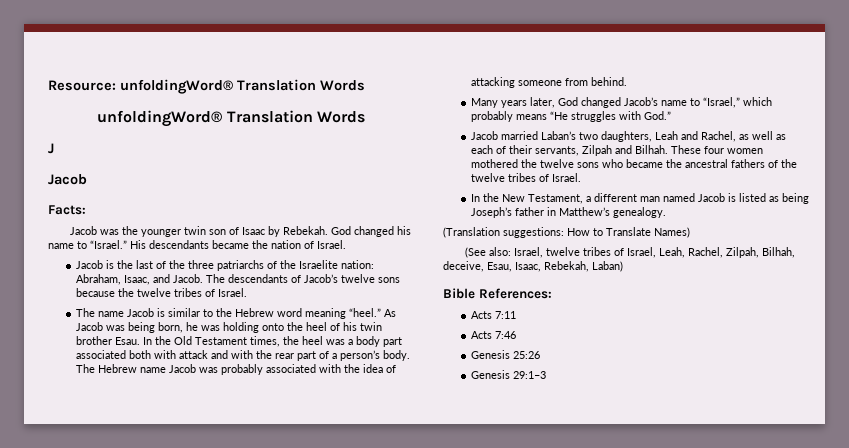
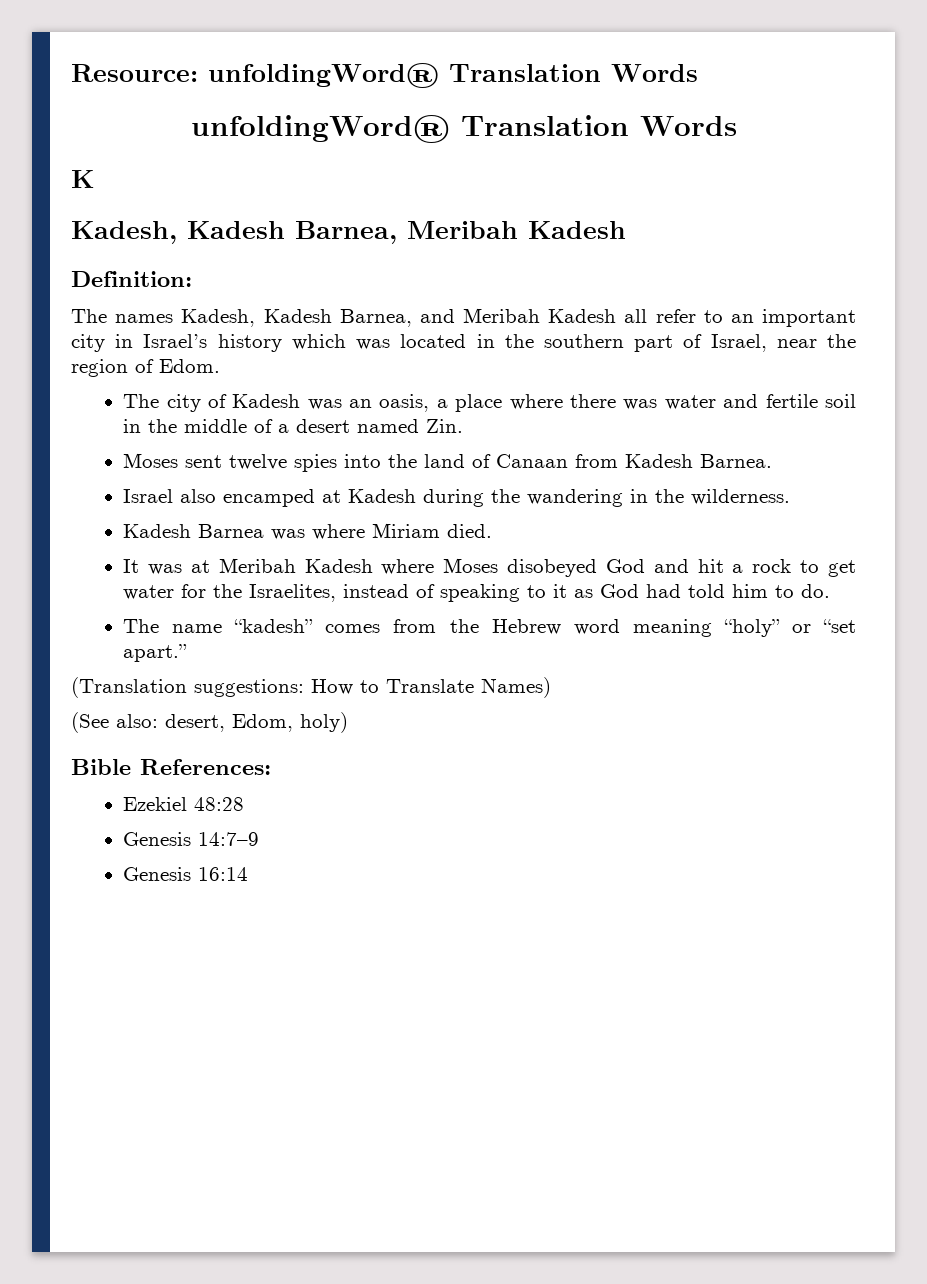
[48,143,54,154] [48,174,87,185] [48,205,86,215] [70,226,412,237] [48,240,346,249] [75,260,374,271] [75,274,400,285] [75,288,247,297] [75,308,396,319] [75,322,382,333] [75,336,402,347] [75,350,410,361] [75,364,396,375] [470,77,627,88] [470,97,772,108] [470,111,671,122] [470,131,786,142] [470,145,763,156] [470,159,797,168] [470,173,581,182] [470,193,809,204] [470,207,666,218] J // Jacob // Facts: // Jacob was the younger twin son of Isaac by Rebekah. God changed his name to “Israel.” His descendants became the nation of Israel. // Jacob is the last of the three patriarchs of the Israelite nation: Abraham, Isaac, and Jacob. The descendants of Jacob’s twelve sons because the twelve tribes of Israel. // The name Jacob is similar to the Hebrew word meaning “heel.” As Jacob was being born, he was holding onto the heel of his twin brother Esau. In the Old Testament times, the heel was a body part associated both with attack and with the rear part of a person’s body. The Hebrew name Jacob was probably associated with the idea of attacking someone from behind. // Many years later, God changed Jacob’s name to “Israel,” which probably means “He struggles with God.” // Jacob married Laban’s two daughters, Leah and Rachel, as well as each of their servants, Zilpah and Bilhah. These four women mothered the twelve sons who became the ancestral fathers of the twelve tribes of Israel. // In the New Testament, a different man named Jacob is listed as being Joseph’s father in Matthew’s genealogy. -> [71,170,94,188] [71,221,626,244] [71,271,192,287] [71,308,856,327] [71,334,856,352] [71,359,220,377] [123,394,856,412] [123,419,464,433] [123,453,773,472] [123,489,791,507] [123,523,493,540] [123,558,856,577] [123,584,831,602] [123,619,857,637] [123,644,188,662] K // Kadesh, Kadesh Barnea, Meribah Kadesh // Definition: // The names Kadesh, Kadesh Barnea, and Meribah Kadesh all refer to an important city in Israel’s history which was located in the southern part of Israel, near the region of Edom. // The city of Kadesh was an oasis, a place where there was water and fertile soil in the middle of a desert named Zin. // Moses sent twelve spies into the land of Canaan from Kadesh Barnea. // Israel also encamped at Kadesh during the wandering in the wilderness. // Kadesh Barnea was where Miriam died. // It was at Meribah Kadesh where Moses disobeyed God and hit a rock to get water for the Israelites, instead of speaking to it as God had told him to do. // The name “kadesh” comes from the Hebrew word meaning “holy” or “set apart.”
[514,247,796,258] [443,261,623,272] [443,288,552,299] [470,311,516,319] [470,331,516,339] [470,350,540,359] [470,370,546,379] Israel, twelve tribes of Israel, Leah, Rachel, Zilpah, Bilhah, deceive, Esau, Isaac, Rebekah, Laban) // Bible References: // Acts 7:11 // Acts 7:46 // Genesis 25:26 // Genesis 29:1–3 -> [165,712,348,733] [71,759,271,775] [123,797,245,811] [123,832,260,846] [123,867,249,881] desert, Edom, holy) // Bible References: // Ezekiel 48:28 // Genesis 14:7–9 // Genesis 16:14

